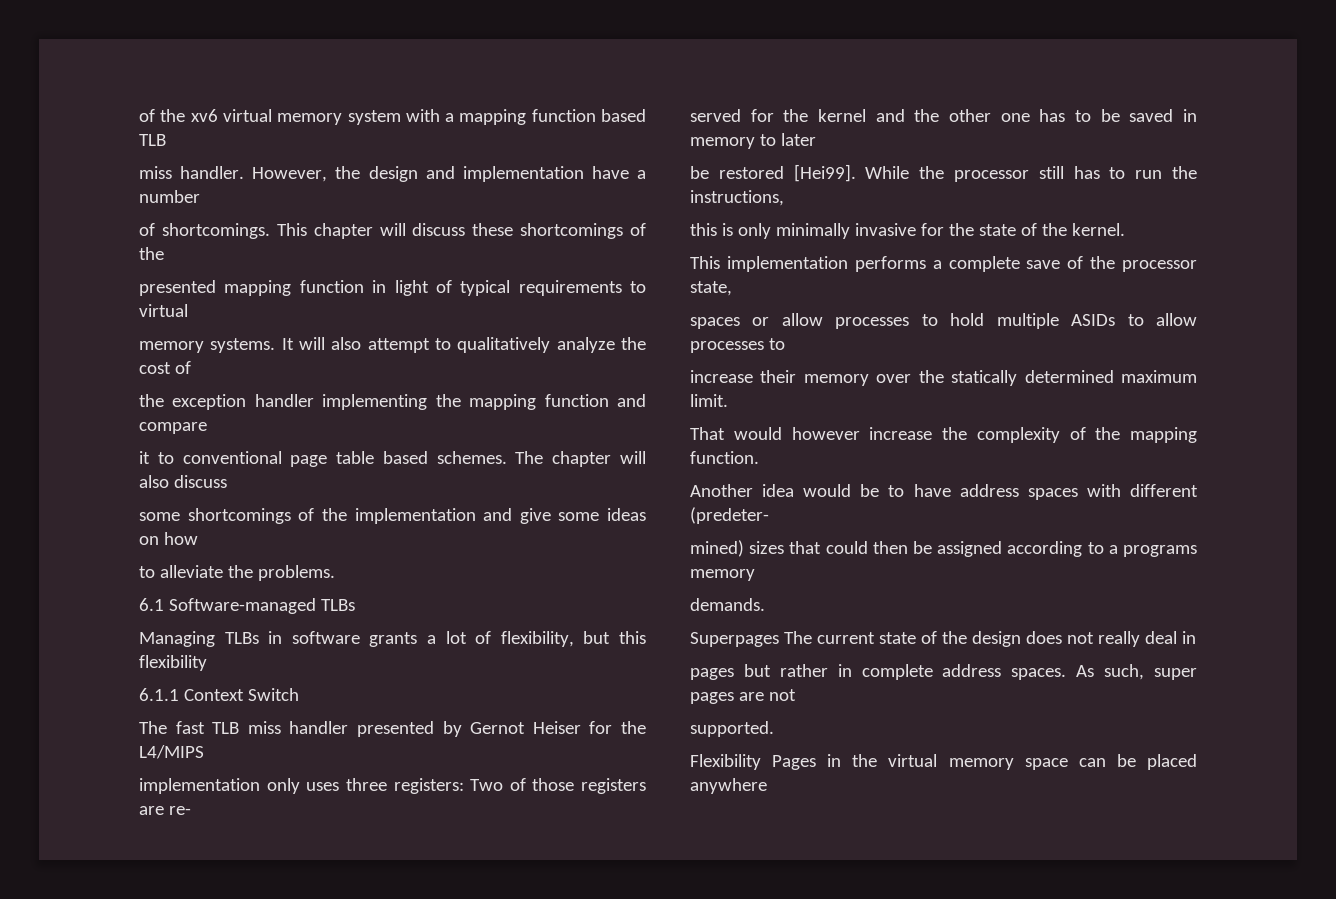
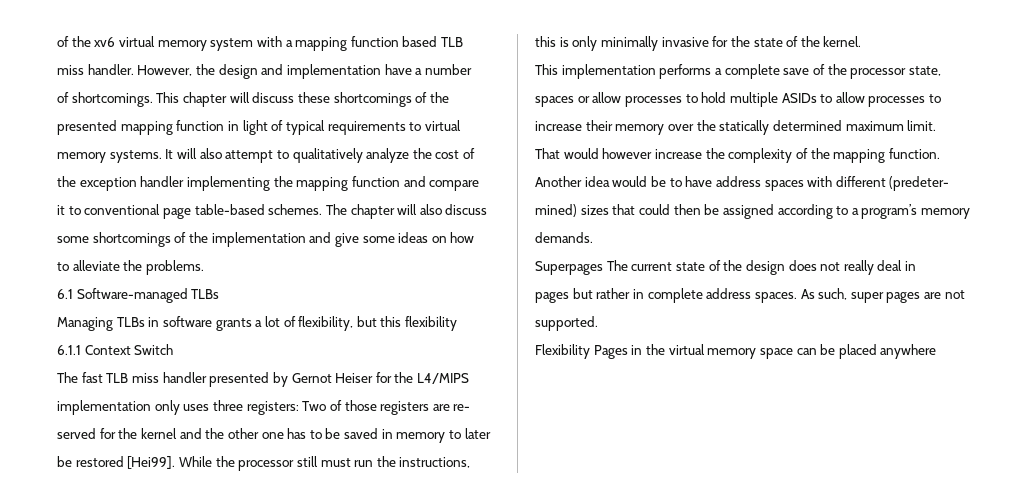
[336,451,428,464] table based -> [194,204,265,215] table-based
[1073,166,1126,179] has to -> [320,458,351,467] must
[1123,545,1197,557] programs -> [861,204,918,219] program’s

